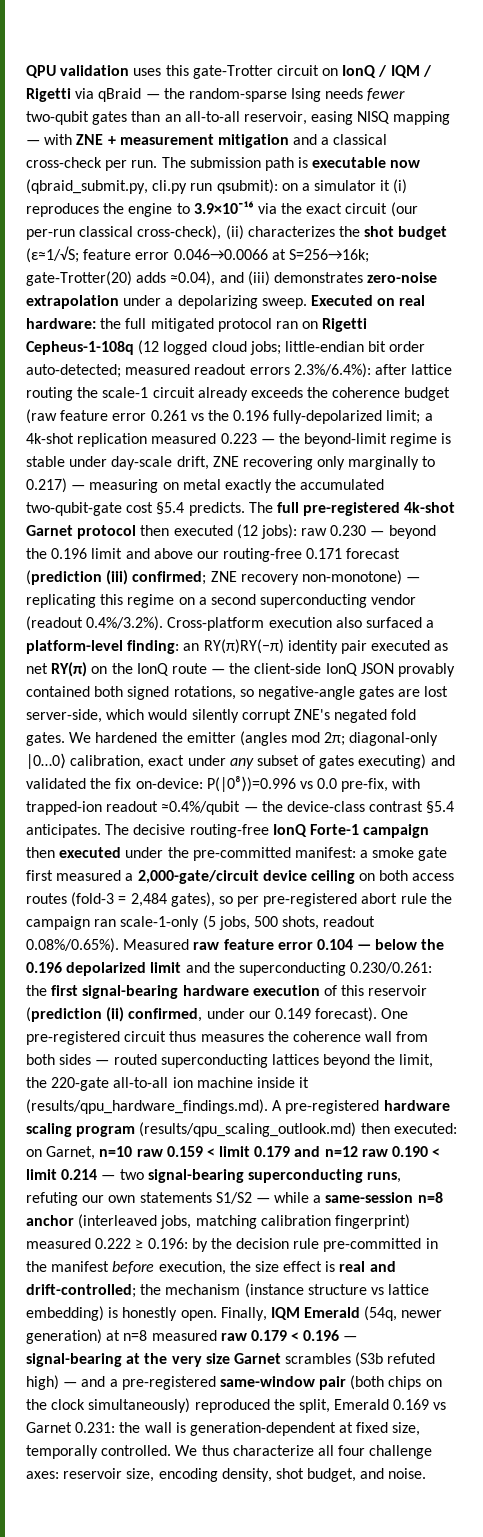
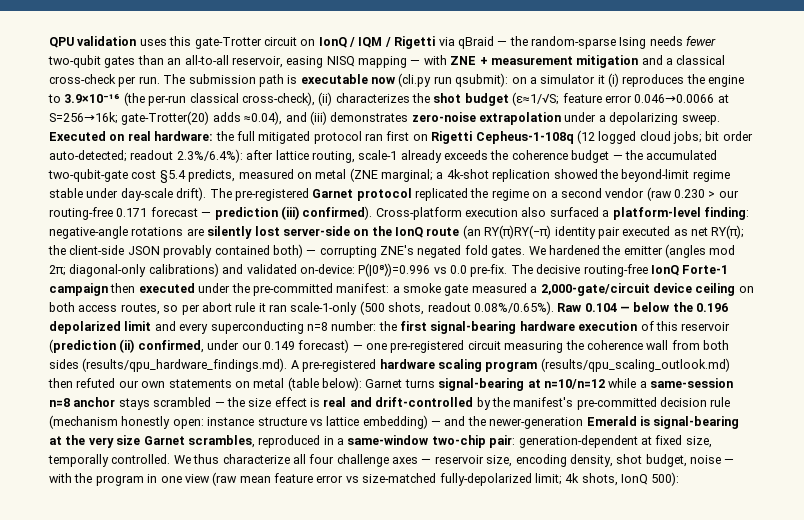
[26,179,188,194] (qbraid_submit.py, cli.py -> [398,73,432,87] (cli.py
[257,202,418,217] via the exact circuit (our -> [123,92,145,106] (the
(298, 325) none -> [386,131,410,141] first
[284,341,364,352] little-endian -> (702, 137) none
[125,363,453,378] [26,387,195,401] measured readout errors 2.3%/6.4%): after lattice routing the scale-1 circuit -> [130,149,398,163] readout 2.3%/6.4%): after lattice routing, scale-1
[26,409,433,424] [26,433,452,447] [26,456,436,470] [26,478,385,493] [26,502,456,516] [26,524,436,539] [26,548,401,562] [26,570,421,585] [26,594,417,608] [26,616,164,631] (raw feature error 0.261 vs the 0.196 fully-depolarized limit; a 4k-shot replication measured 0.223 — the beyond-limit regime is stable under day-scale drift, ZNE recovering only marginally to 0.217) — measuring on metal exactly the accumulated two-qubit-gate cost §5.4 predicts. The full pre-registered 4k-shot Garnet protocol then executed (12 jobs): raw 0.230 — beyond the 0.196 limit and above our routing-free 0.171 forecast (prediction (iii) confirmed; ZNE recovery non-monotone) — replicating this regime on a second superconducting vendor (readout 0.4%/3.2%). -> [612,150,718,160] [48,168,730,183] [49,187,739,201] [49,206,373,220] — the accumulated two-qubit-gate cost §5.4 predicts, measured on metal (ZNE marginal; a 4k-shot replication showed the beyond-limit regime stable under day-scale drift). The pre-registered Garnet protocol replicated the regime on a second vendor (raw 0.230 > our routing-free 0.171 forecast — prediction (iii) confirmed).
[183,643,200,651] an -> [49,225,481,239] negative-angle rotations are silently lost server-side on the IonQ route (an
[51,662,226,677] RY(π) on the IonQ route — -> [711,225,745,239] RY(π);
[325,663,358,676] IonQ -> (125, 250) none
[94,686,449,700] [26,709,291,723] both signed rotations, so negative-angle gates are lost server-side, which would silently corrupt -> [272,244,377,258] both) — corrupting
[26,753,455,769] [26,776,421,792] [26,801,455,815] [26,824,101,838] |0…0⟩ calibration, exact under any subset of gates executing) and validated the fix on-device: P(|0⁸⟩)=0.996 vs 0.0 pre-fix, with trapped-ion readout ≈0.4%/qubit — the device-class contrast §5.4 anticipates. -> [148,263,508,277] calibrations) and validated on-device: P(|0⁸⟩)=0.996 vs 0.0 pre-fix.
[26,870,53,881] first -> (469, 290) none
[26,892,215,907] routes (fold-3 = 2,484 gates), -> [120,303,160,315] routes,
[263,893,358,907] pre-registered -> (200, 309) none
[430,893,452,904] [26,915,376,930] [26,938,313,953] the campaign ran scale-1-only (5 jobs, 500 shots, readout 0.08%/0.65%). Measured raw feature error -> [258,301,582,315] it ran scale-1-only (500 shots, readout 0.08%/0.65%). Raw
[213,962,433,976] the superconducting 0.230/0.261: -> [179,321,377,334] every superconducting n=8 number:
[315,1007,409,1022] [26,1031,264,1045] forecast). One pre-registered circuit thus measures -> [298,339,564,353] forecast) — one pre-registered circuit measuring
[95,1054,434,1068] [26,1077,310,1091] — routed superconducting lattices beyond the limit, the 220-gate all-to-all ion machine inside it -> (79, 364) none
[393,1123,457,1134] [26,1146,441,1160] [26,1169,402,1183] [26,1192,270,1206] executed: on Garnet, n=10 raw 0.159 < limit 0.179 and n=12 raw 0.190 < limit 0.214 — two signal-bearing superconducting runs, refuting our own statements S1/S2 — -> [76,377,605,391] refuted our own statements on metal (table below): Garnet turns signal-bearing at n=10/n=12
[78,1214,410,1229] [26,1238,438,1252] [26,1261,226,1275] (interleaved jobs, matching calibration fingerprint) measured 0.222 ≥ 0.196: by the decision rule pre-committed in the manifest before execution, -> [118,397,225,410] stays scrambled —
[26,1283,430,1298] [26,1306,443,1321] [26,1329,358,1344] drift-controlled; the mechanism (instance structure vs lattice embedding) is honestly open. Finally, IQM Emerald (54q, newer generation) at n=8 measured raw 0.179 < 0.196 — -> [375,397,731,410] [49,415,650,429] drift-controlled by the manifest's pre-committed decision rule (mechanism honestly open: instance structure vs lattice embedding) — and the newer-generation Emerald is
[285,1352,436,1367] [26,1375,442,1390] [26,1398,447,1413] [26,1422,186,1433] scrambles (S3b refuted high) — and a pre-registered same-window pair (both chips on the clock simultaneously) reproduced the split, Emerald 0.169 vs Garnet 0.231: the wall is -> [187,435,516,448] scrambles, reproduced in a same-window two-chip pair:
[26,1471,59,1479] axes: -> [392,457,432,464] axes —
[360,1468,427,1479] and noise. -> [690,455,735,464] [49,472,680,486] noise — with the program in one view (raw mean feature error vs size-matched fully-depolarized limit; 4k shots, IonQ 500):

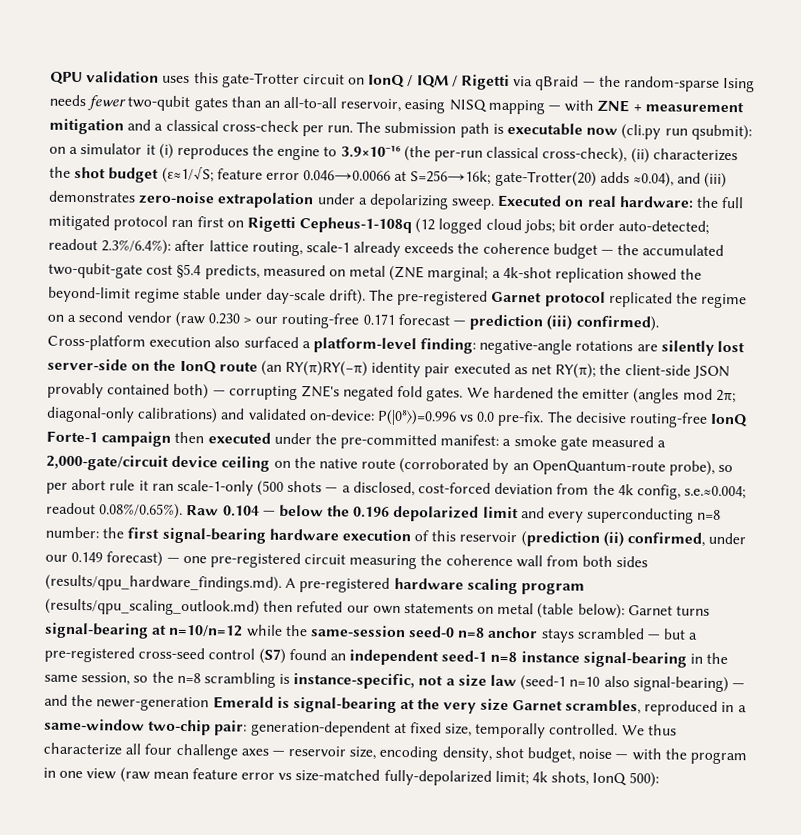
[49,302,160,315] both access routes, -> [293,457,716,476] the native route (corroborated by an OpenQuantum-route probe),
[388,302,425,315] shots, -> [287,480,747,500] shots — a disclosed, cost-forced deviation from the 4k config, s.e.≈0.004;
[639,378,733,388] a same-session -> [284,624,456,638] the same-session seed-0
[226,397,731,410] [49,415,428,429] the size effect is real and drift-controlled by the manifest's pre-committed decision rule (mechanism honestly open: instance structure vs lattice embedding) -> [663,628,699,640] [44,646,729,668] [44,671,729,693] but a pre-registered cross-seed control (S7) found an independent seed-1 n=8 instance signal-bearing in the same session, so the n=8 scrambling is instance-specific, not a size law (seed-1 n=10 also signal-bearing)

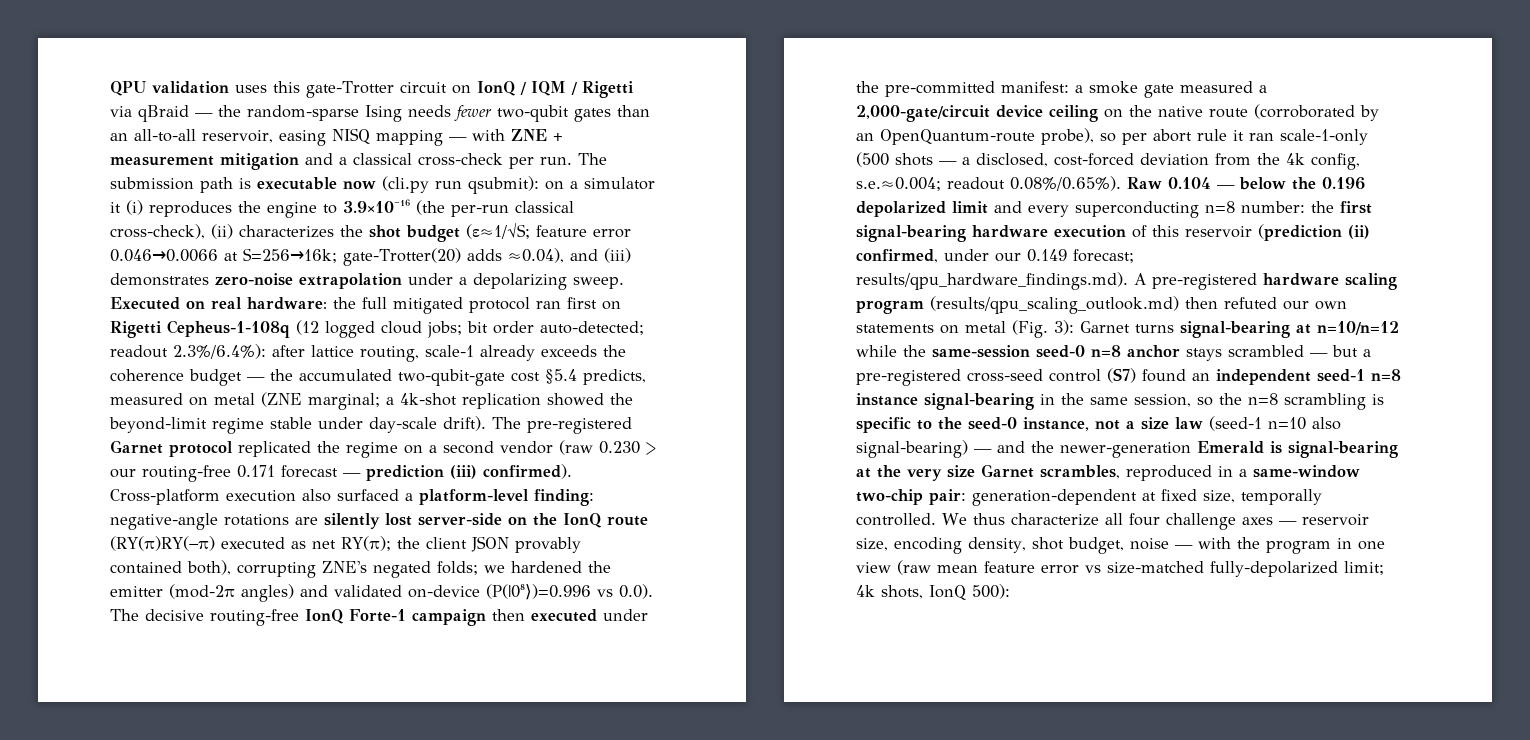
[260,360,451,378] (an RY(π)RY(−π) identity pair -> [110,536,215,551] (RY(π)RY(−π)
[624,364,691,376] client-side -> [426,537,467,549] client
[173,383,226,400] both) — -> [187,560,231,575] both),
[397,385,736,404] [46,406,545,427] fold gates. We hardened the emitter (angles mod 2π; diagonal-only calibrations) and validated on-device: P(|0⁸⟩)=0.996 vs 0.0 pre-fix. -> [437,561,611,575] [110,584,653,602] folds; we hardened the emitter (mod-2π angles) and validated on-device (P(|0⁸⟩)=0.996 vs 0.0).
[106,551,649,570] [45,574,282,592] forecast) — one pre-registered circuit measuring the coherence wall from both sides (results/qpu_hardware_findings.md). -> [1073,249,1134,263] [856,272,1128,290] forecast; results/qpu_hardware_findings.md).
[537,603,625,620] (table below): -> [1012,320,1074,338] (Fig. 3):
[293,673,416,690] instance-specific, -> [856,417,1089,433] specific to the seed-0 instance,

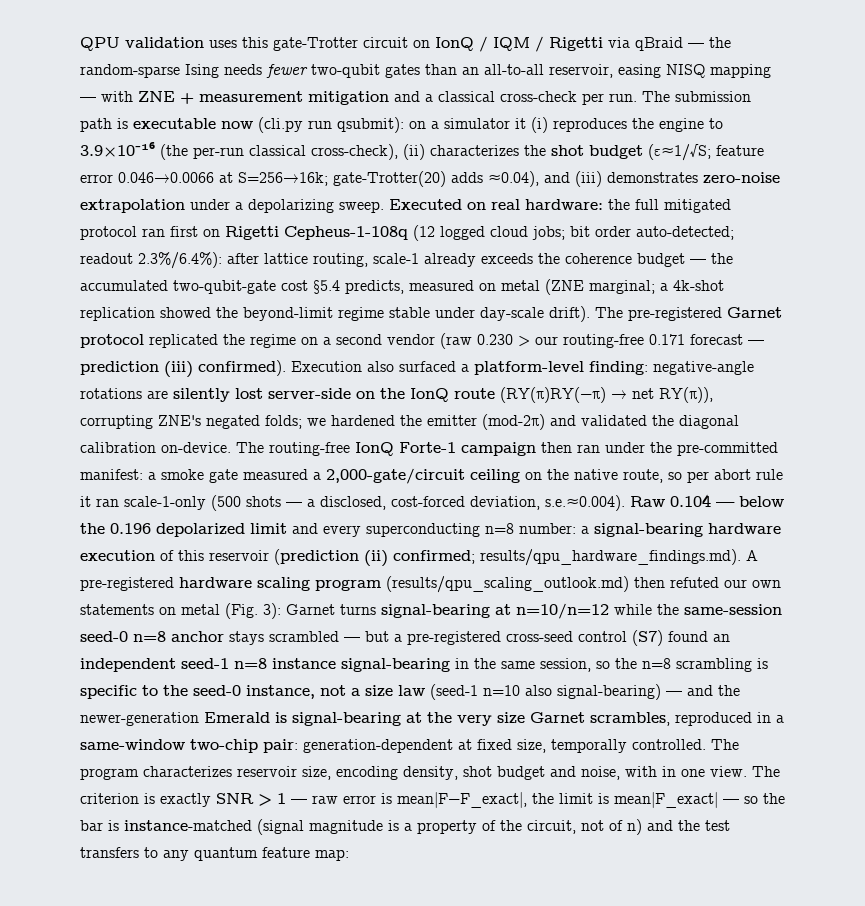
[110,489,296,505] Cross-platform execution -> [291,361,362,372] Execution
[221,536,581,553] [110,560,231,575] executed as net RY(π); the client JSON provably contained both), -> [611,387,713,403] → net RY(π)),
[169,584,653,602] [110,609,204,621] (mod-2π angles) and validated on-device (P(|0⁸⟩)=0.996 vs 0.0). The decisive -> [482,414,739,430] [80,442,264,453] (mod-2π) and validated the diagonal calibration on-device. The
[531,609,597,622] executed -> [577,444,600,453] ran
[996,105,1043,118] device -> (465, 476) none
[1209,104,1379,121] [856,128,1094,145] route (corroborated by an OpenQuantum-route probe), -> [623,469,663,483] route,
[1140,153,1360,170] [856,176,1121,191] deviation from the 4k config, s.e.≈0.004; readout 0.08%/0.65%). -> [470,495,625,511] deviation, s.e.≈0.004).
[1311,201,1372,214] the first -> [581,526,589,534] a
[856,249,1134,263] confirmed, under our 0.149 forecast; -> [393,550,475,564] confirmed;
[942,513,1297,530] We thus characterize all four challenge axes — -> [711,739,739,750] [80,766,232,780] The program characterizes
[1067,537,1385,554] [856,560,1384,577] [856,584,1010,600] budget, noise — with the program in one view (raw mean feature error vs size-matched fully-depolarized limit; 4k shots, IonQ 500): -> [497,766,780,780] [80,792,785,808] [80,819,730,835] [80,847,349,861] budget and noise, with in one view. The criterion is exactly SNR > 1 — raw error is mean|F−F_exact|, the limit is mean|F_exact| — so the bar is instance-matched (signal magnitude is a property of the circuit, not of n) and the test transfers to any quantum feature map:

